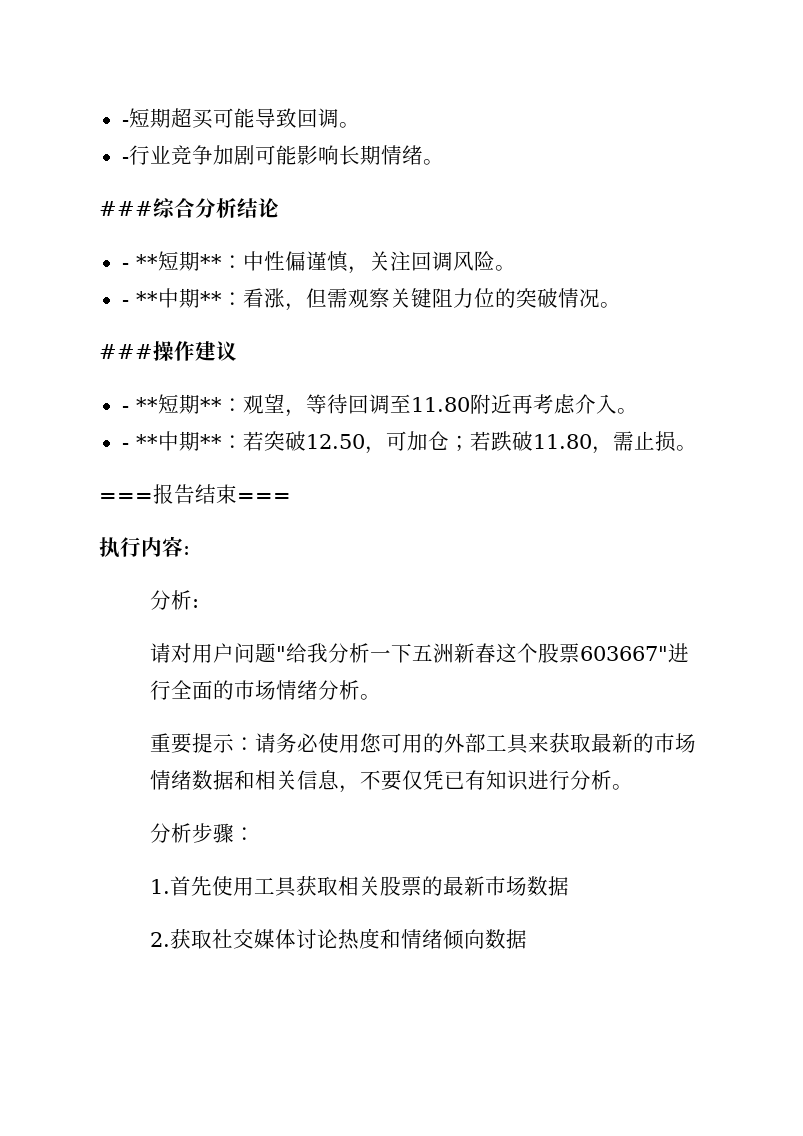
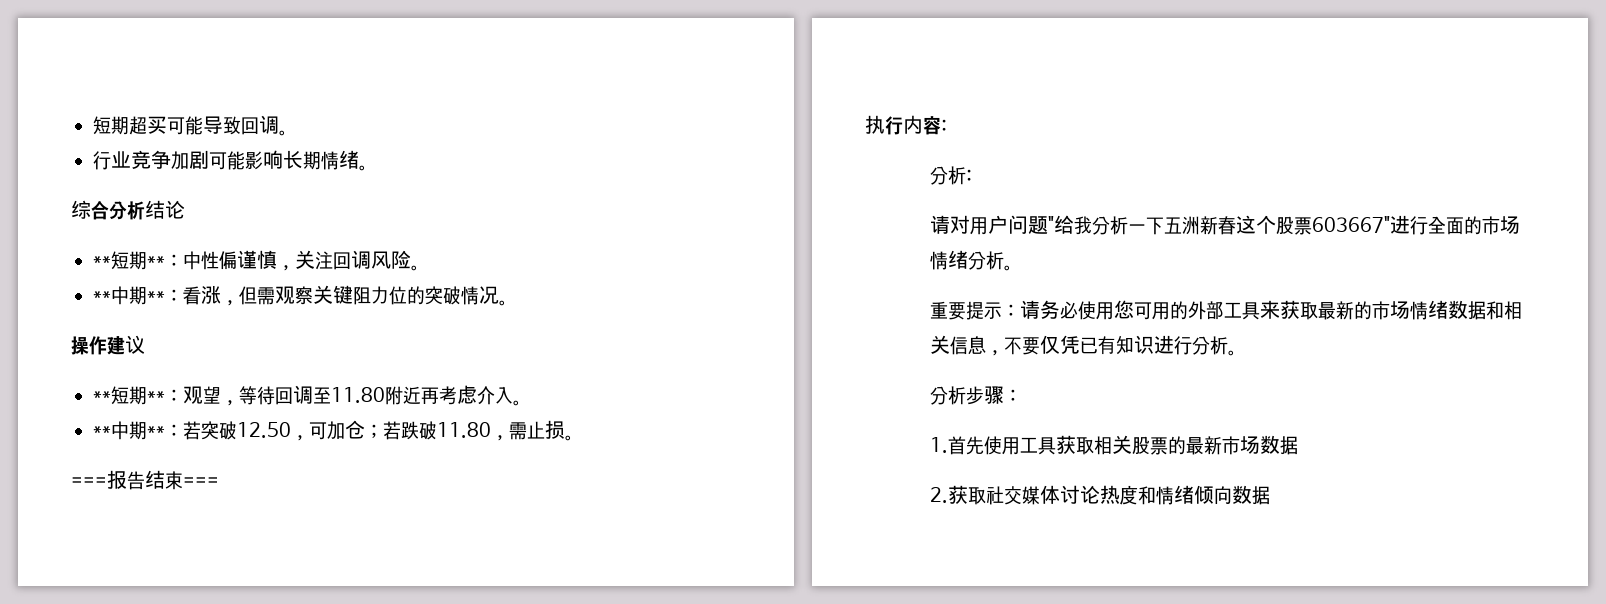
[121,120,129,126] - -> (93, 125) none
[121,157,129,163] - -> (288, 133) none
[99,201,153,216] ### -> (368, 168) none
[121,263,129,269] - -> (185, 209) none
[121,300,129,306] - -> (420, 268) none
[99,344,153,359] ### -> (508, 303) none
[121,406,129,412] - -> (145, 344) none
[121,443,129,449] - -> (522, 403) none

